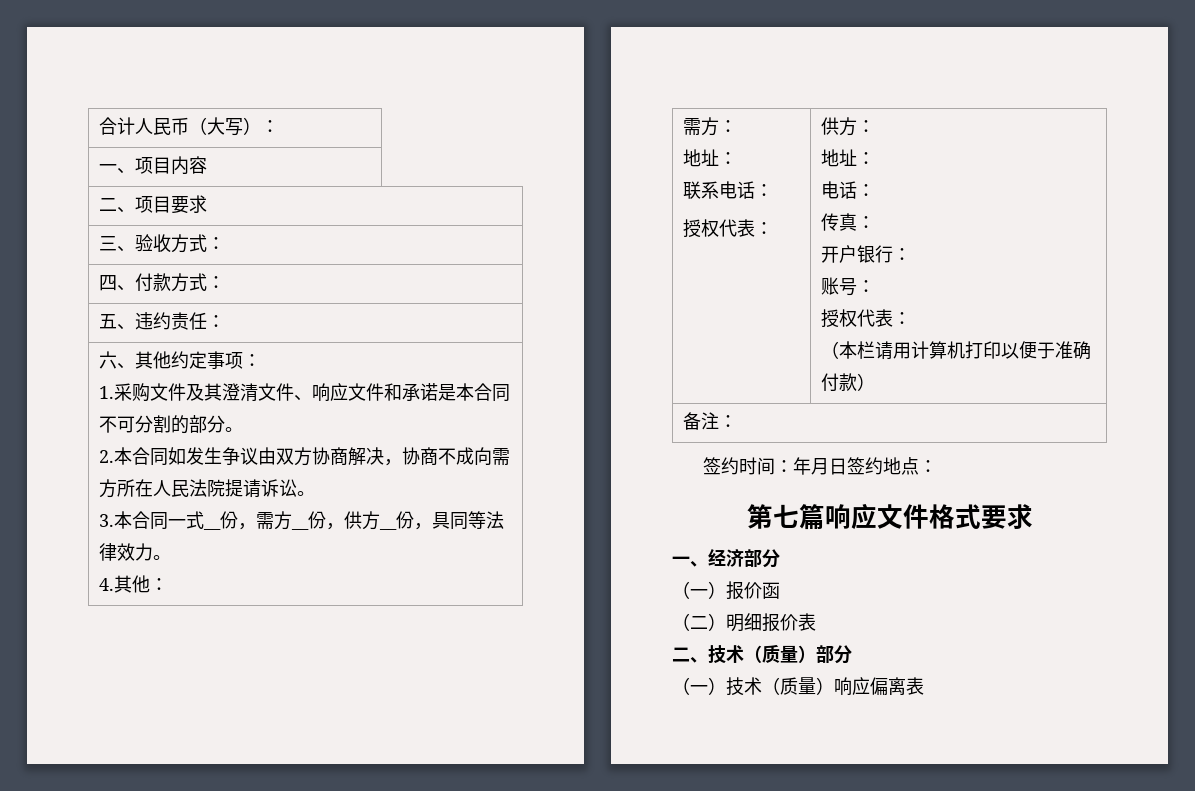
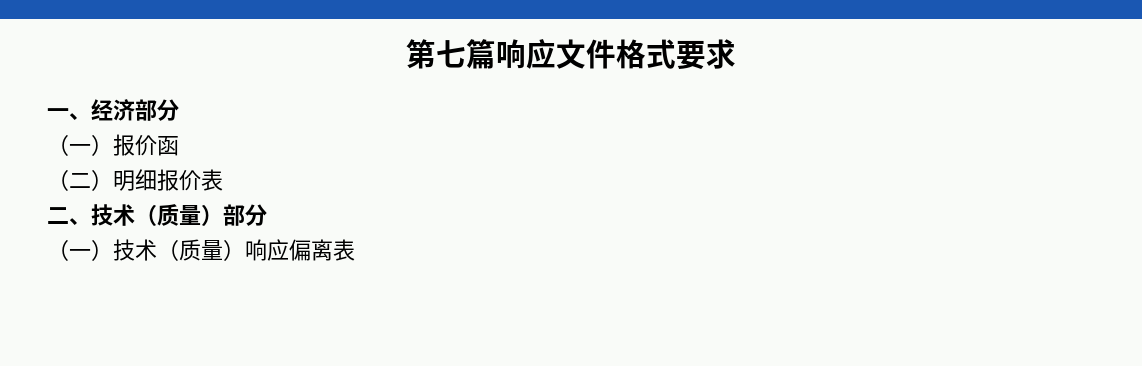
[98,117,279,136] [98,156,207,175] [98,195,207,214] [98,234,225,253] [98,273,225,292] [98,312,225,330] [98,351,261,369] [98,383,510,402] [98,415,243,434] [98,447,510,466] [98,479,315,498] [98,511,504,530] [98,543,171,561] [98,575,168,593] [682,117,737,136] [682,149,737,167] [682,181,773,199] [682,219,773,238] [820,117,875,136] [820,149,875,167] [820,181,875,199] [820,213,875,231] [820,245,911,263] [820,277,875,296] [820,309,911,328] [820,341,1091,360] [820,373,875,392] [682,412,737,430] [702,457,937,475] 合计人民币（大写）： // 一、项目内容 // 二、项目要求 // 三、验收方式： // 四、付款方式： // 五、违约责任： // 六、其他约定事项： // 1.采购文件及其澄清文件、响应文件和承诺是本合同不可分割的部分。 // 2.本合同如发生争议由双方协商解决，协商不成向需方所在人民法院提请诉讼。 // 3.本合同一式__份，需方__份，供方__份，具同等法律效力。 // 4.其他： // 需方： // 地址： // 联系电话： // 授权代表： | 供方： // 地址： // 电话： // 传真： // 开户银行： // 账号： // 授权代表： // （本栏请用计算机打印以便于准确付款） // 备注： // 签约时间：年月日签约地点： // -> (406, 54) none

